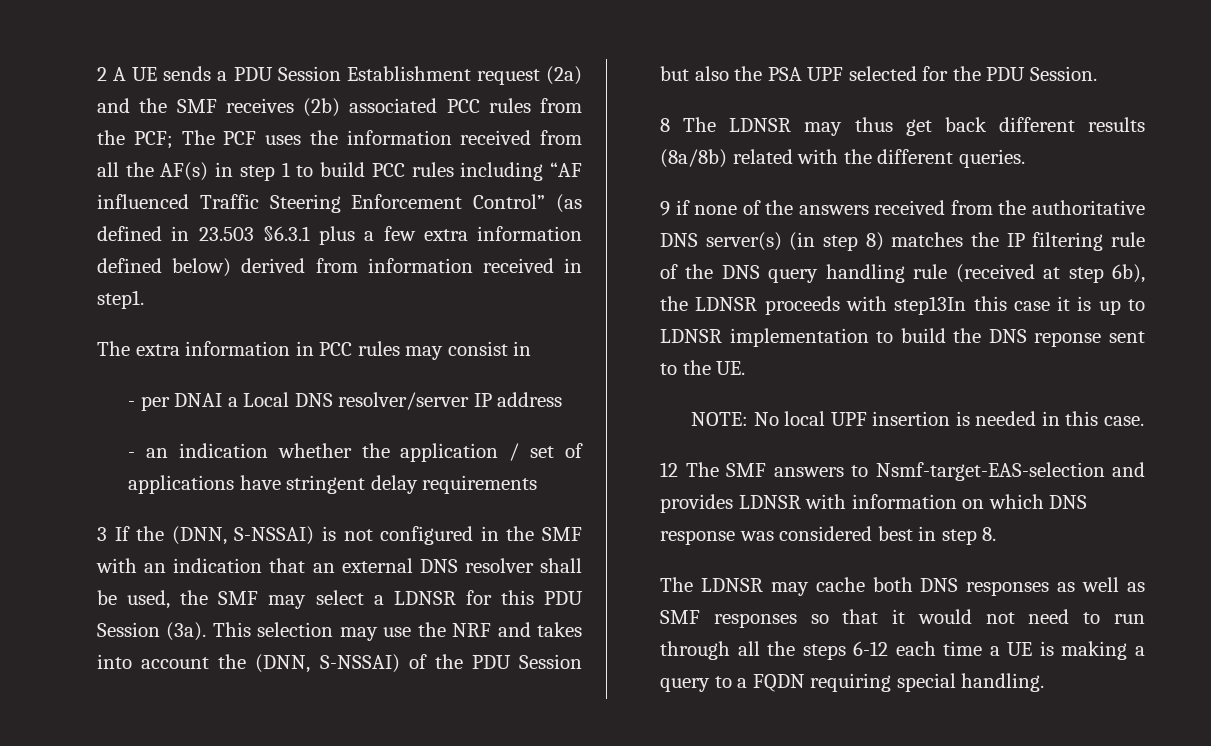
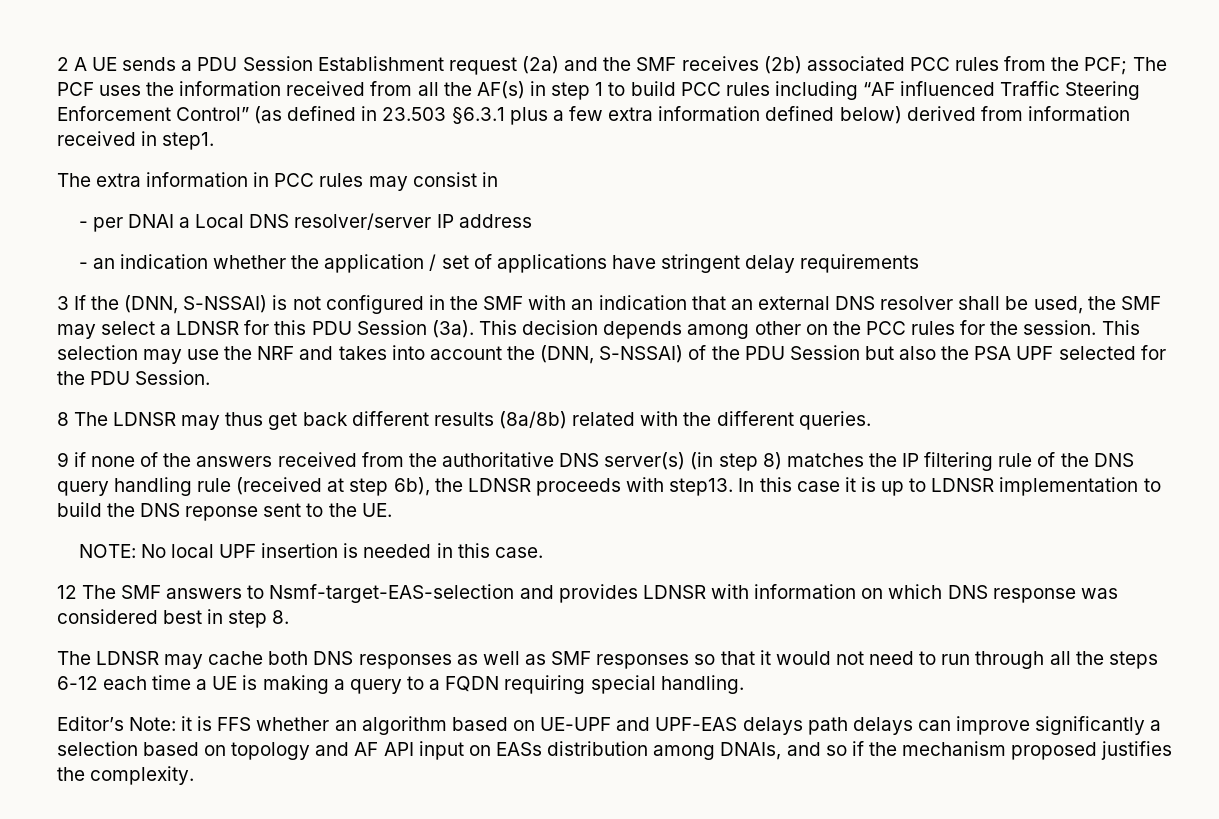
(251, 629) none -> [522,320,1140,339] decision depends among other on the PCC rules for the session. This
[894,296,967,315] step13In -> [669,478,755,496] step13. In
(1045, 682) none -> [56,716,1162,735] [56,741,1173,760] [56,766,194,785] // Editor’s Note: it is FFS whether an algorithm based on UE-UPF and UPF-EAS delays path delays can improve significantly a selection based on topology and AF API input on EASs distribution among DNAIs, and so if the mechanism proposed justifies the complexity.

